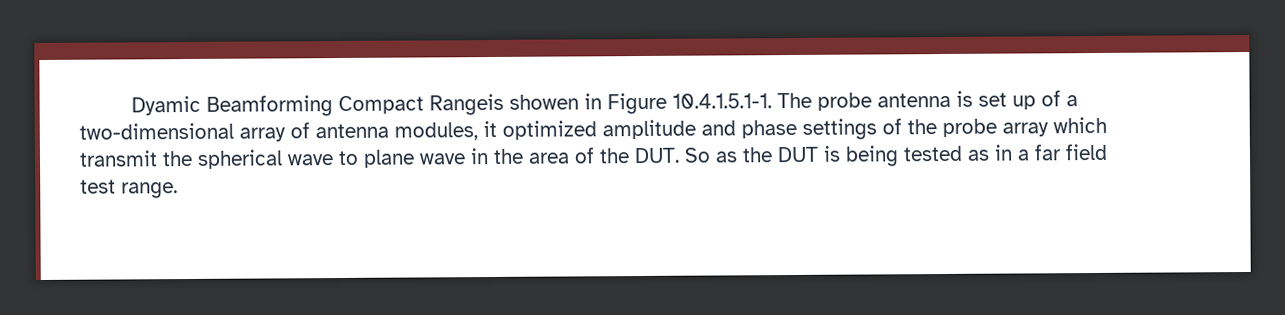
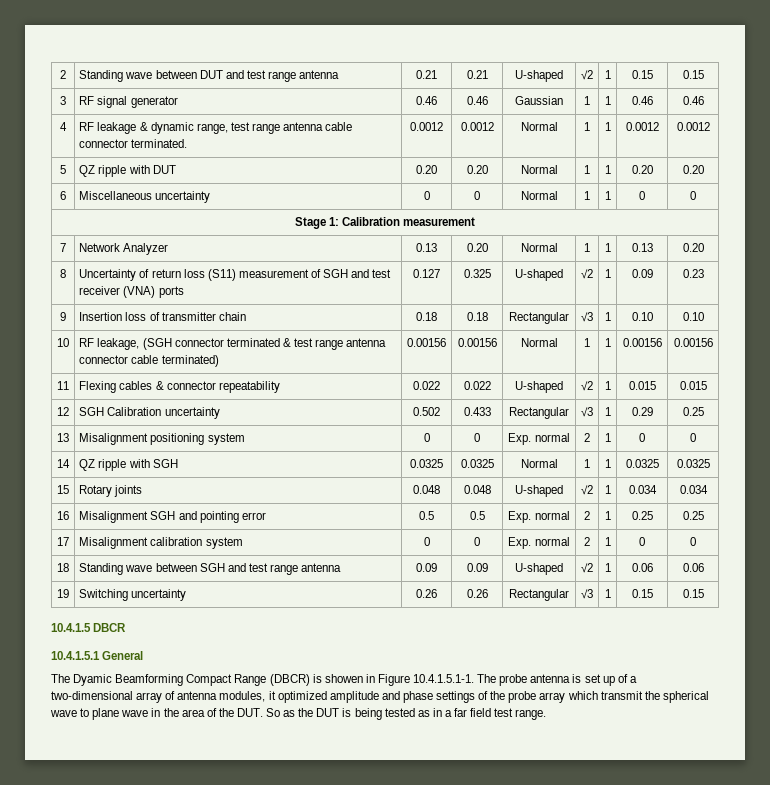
[131,93,505,117] Dyamic Beamforming Compact Rangeis -> [60,70,66,79] [79,70,340,82] [416,70,437,79] [466,70,488,79] [515,70,563,82] [581,70,593,80] [604,70,611,79] [631,70,653,79] [682,70,704,79] [60,96,66,105] [79,96,178,108] [416,96,437,105] [466,96,488,105] [515,96,563,105] [584,96,590,105] [604,96,611,105] [631,96,653,105] [682,96,704,105] [60,122,67,131] [79,122,353,134] [79,139,188,148] [410,122,443,131] [460,122,494,131] [520,122,558,131] [584,122,590,131] [604,122,611,131] [625,122,659,131] [676,122,710,131] [60,165,66,174] [79,165,176,177] [416,165,437,174] [466,165,488,174] [520,165,558,174] [584,165,590,174] [604,165,611,174] [631,165,653,174] [682,165,704,174] [60,191,66,200] [79,191,211,203] [423,191,430,200] [474,191,480,200] [520,191,558,200] [584,191,590,200] [604,191,611,200] [639,191,645,200] [690,191,696,200] [294,217,476,229] [60,243,66,252] [79,243,169,255] [416,243,437,252] [466,243,488,252] [520,243,558,252] [584,243,590,252] [604,243,611,252] [631,243,653,252] [682,243,704,252] [60,269,66,278] [79,269,392,281] [79,286,184,298] [413,269,440,278] [463,269,491,278] [515,269,563,281] [581,269,593,279] [604,269,611,278] [631,269,653,278] [682,269,704,278] [60,312,66,321] [79,312,246,321] [416,312,437,321] [466,312,488,321] [509,312,569,324] [581,312,593,322] [604,312,611,321] [631,312,653,321] [682,312,704,321] [57,338,69,347] [79,338,387,350] [79,355,219,367] [407,338,446,347] [457,338,497,347] [520,338,558,347] [584,338,590,347] [604,338,611,347] [622,338,662,347] [673,338,713,347] [57,381,69,390] [79,381,280,393] [413,381,440,390] [463,381,491,390] [515,381,563,393] [581,381,593,391] [604,381,611,390] [628,381,656,390] [679,381,707,390] [57,407,69,416] [79,407,220,419] [413,407,440,416] [463,407,491,416] [509,407,569,419] [581,407,593,417] [604,407,611,416] [631,407,653,416] [682,407,704,416] [57,433,69,442] [79,433,245,445] [423,433,430,442] [474,433,480,442] [508,433,570,445] [584,433,590,442] [604,433,611,442] [639,433,645,442] [690,433,696,442] [57,459,70,468] [79,459,178,471] [410,459,443,468] [460,459,494,468] [520,459,558,468] [584,459,590,468] [604,459,611,468] [625,459,659,468] [676,459,710,468] [57,485,69,494] [79,485,143,497] [413,485,440,494] [463,485,491,494] [515,485,563,497] [581,485,593,495] [604,485,611,494] [628,485,657,494] [679,485,708,494] [57,511,69,520] [79,511,266,523] [419,511,434,520] [469,511,485,520] [508,511,570,523] [584,511,590,520] [604,511,611,520] [631,511,653,520] [682,511,704,520] [57,537,69,546] [79,537,243,549] [423,537,430,546] [474,537,480,546] [508,537,570,549] [584,537,590,546] [604,537,611,546] [639,537,645,546] [690,537,696,546] [57,563,69,572] [79,563,342,575] [416,563,437,572] [466,563,488,572] [515,563,563,575] [581,563,593,573] [604,563,611,572] [631,563,653,572] [682,563,704,572] [57,589,69,598] [79,589,187,601] [416,589,437,598] [466,589,488,598] [509,589,569,601] [581,589,593,599] [604,589,611,598] [631,589,653,598] [682,589,704,598] [51,623,127,632] [51,651,144,660] [51,674,322,686] 2 | Standing wave between DUT and test range antenna | 0.21 | 0.21 | U-shaped | √2 | 1 | 0.15 | 0.15 // 3 | RF signal generator | 0.46 | 0.46 | Gaussian | 1 | 1 | 0.46 | 0.46 // 4 | RF leakage & dynamic range, test range antenna cable connector terminated. | 0.0012 | 0.0012 | Normal | 1 | 1 | 0.0012 | 0.0012 // 5 | QZ ripple with DUT | 0.20 | 0.20 | Normal | 1 | 1 | 0.20 | 0.20 // 6 | Miscellaneous uncertainty | 0 | 0 | Normal | 1 | 1 | 0 | 0 // Stage 1: Calibration measurement // 7 | Network Analyzer | 0.13 | 0.20 | Normal | 1 | 1 | 0.13 | 0.20 // 8 | Uncertainty of return loss (S11) measurement of SGH and test receiver (VNA) ports | 0.127 | 0.325 | U-shaped | √2 | 1 | 0.09 | 0.23 // 9 | Insertion loss of transmitter chain | 0.18 | 0.18 | Rectangular | √3 | 1 | 0.10 | 0.10 // 10 | RF leakage, (SGH connector terminated & test range antenna connector cable terminated) | 0.00156 | 0.00156 | Normal | 1 | 1 | 0.00156 | 0.00156 // 11 | Flexing cables & connector repeatability | 0.022 | 0.022 | U-shaped | √2 | 1 | 0.015 | 0.015 // 12 | SGH Calibration uncertainty | 0.502 | 0.433 | Rectangular | √3 | 1 | 0.29 | 0.25 // 13 | Misalignment positioning system | 0 | 0 | Exp. normal | 2 | 1 | 0 | 0 // 14 | QZ ripple with SGH | 0.0325 | 0.0325 | Normal | 1 | 1 | 0.0325 | 0.0325 // 15 | Rotary joints | 0.048 | 0.048 | U-shaped | √2 | 1 | 0.034 | 0.034 // 16 | Misalignment SGH and pointing error | 0.5 | 0.5 | Exp. normal | 2 | 1 | 0.25 | 0.25 // 17 | Misalignment calibration system | 0 | 0 | Exp. normal | 2 | 1 | 0 | 0 // 18 | Standing wave between SGH and test range antenna | 0.09 | 0.09 | U-shaped | √2 | 1 | 0.06 | 0.06 // 19 | Switching uncertainty | 0.26 | 0.26 | Rectangular | √3 | 1 | 0.15 | 0.15 // 10.4.1.5 DBCR // 10.4.1.5.1 General // The Dyamic Beamforming Compact Range (DBCR) is

